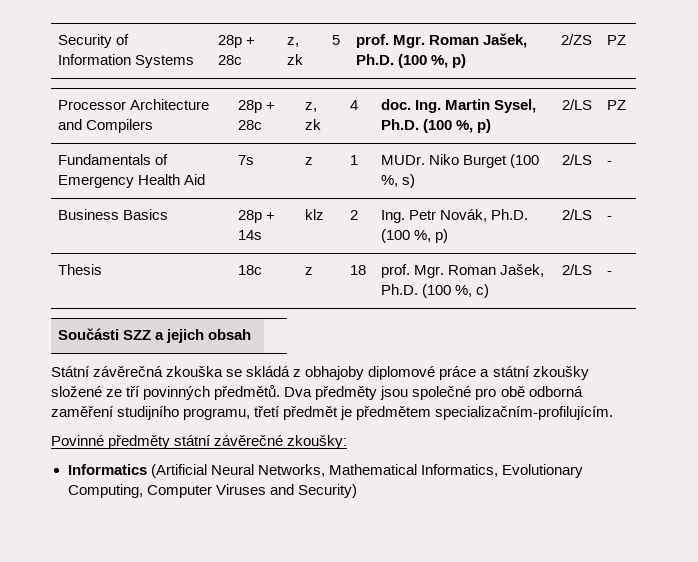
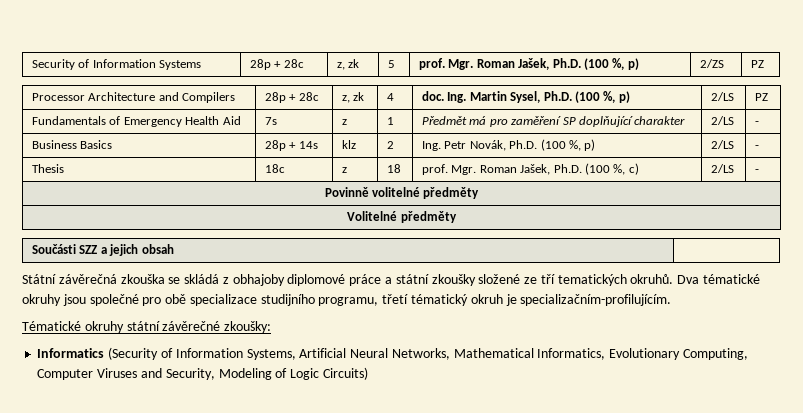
[381,154,540,168] [381,174,416,188] MUDr. Niko Burget (100 %, s) -> [422,116,686,127] Předmět má pro zaměření SP doplňující charakter
(613, 273) none -> [324,187,480,199] [347,211,457,223] // Povinně volitelné předměty // Volitelné předměty
[143,385,378,400] povinných předmětů. Dva předměty -> [557,274,761,286] [22,294,61,306] tematických okruhů. Dva tématické okruhy
[528,386,583,397] [51,406,114,417] odborná zaměření -> [189,294,257,306] specializace
[283,406,432,420] předmět je předmětem -> [411,294,517,306] tématický okruh je
[51,435,171,449] Povinné předměty -> [22,321,124,333] Tématické okruhy
[150,464,207,478] (Artificial -> [108,347,347,360] (Security of Information Systems, Artificial
[297,484,357,498] Security) -> [165,367,368,380] Security, Modeling of Logic Circuits)

